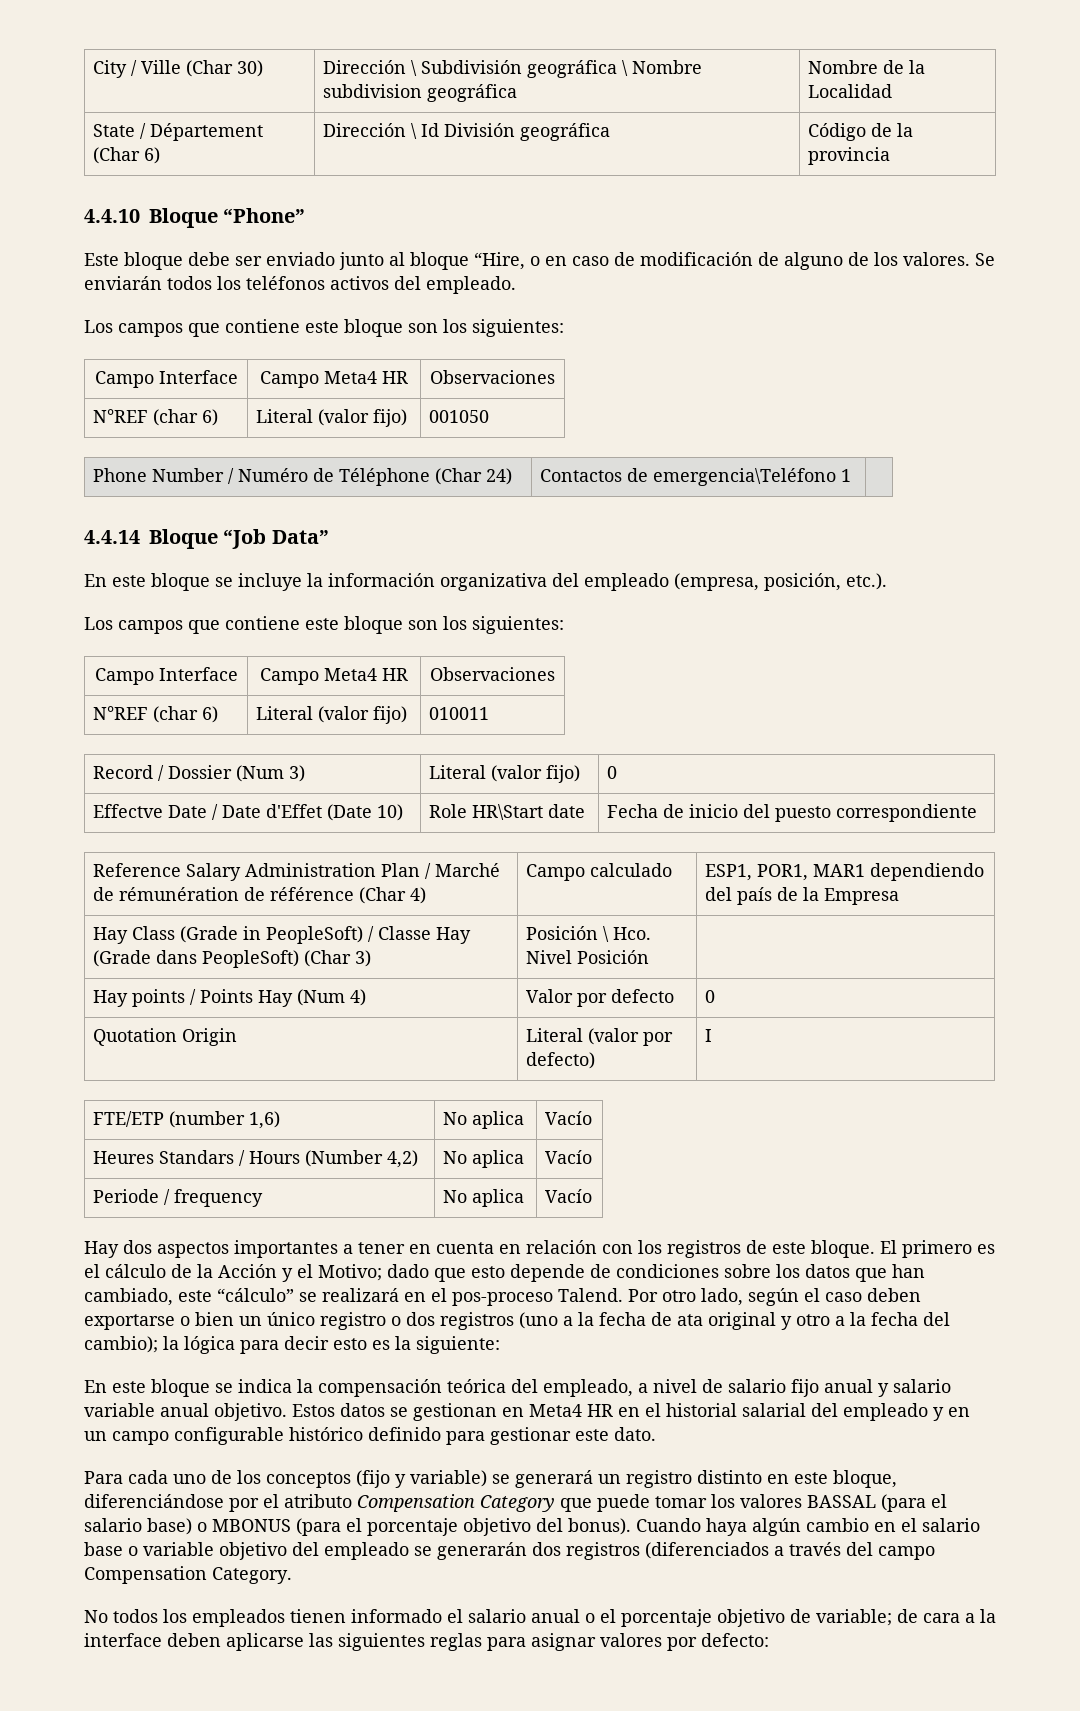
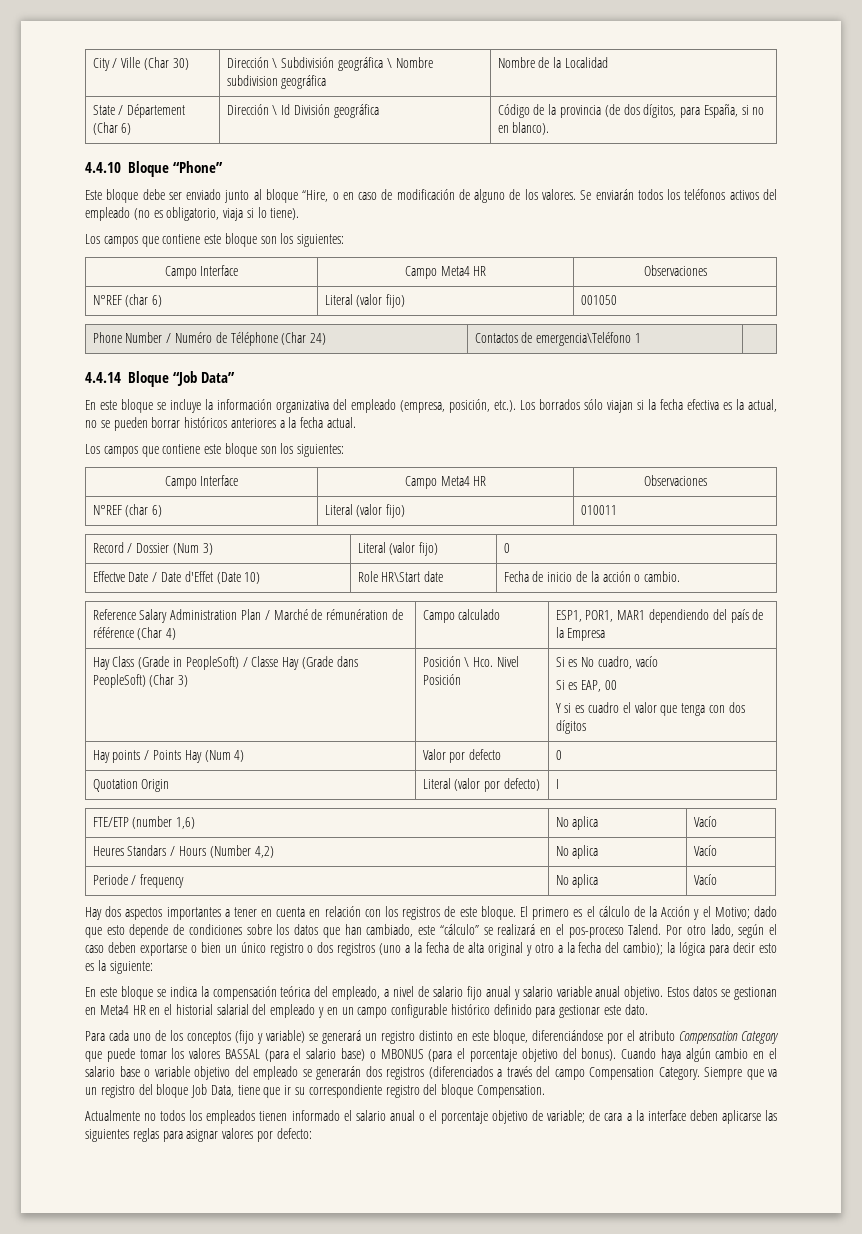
(891, 156) none -> [604,103,765,118] [497,122,550,135] (de dos dígitos, para España, si no en blanco).
[426,276,516,294] empleado. -> [85,207,300,221] empleado (no es obligatorio, viaja si lo tiene).
(887, 581) none -> [520,399,777,413] [85,417,357,431] Los borrados sólo viajan si la fecha efectiva es la actual, no se pueden borrar históricos anteriores a la fecha actual.
[743,804,978,822] del puesto correspondiente -> [575,571,681,582] de la acción o cambio.
(650, 957) none -> [555,656,658,669] [555,680,617,692] [555,702,745,716] [555,720,586,734] Si es No cuadro, vacío // Si es EAP, 00 // Y si es cuadro el valor que tenga con dos dígitos
[677,1314,703,1326] ata -> [467,942,484,953] alta
[84,1610,108,1623] // No -> [704,1067,777,1080] [85,1084,545,1098] [85,1110,157,1121] Siempre que va un registro del bloque Job Data, tiene que ir su correspondiente registro del bloque Compensation. // Actualmente no

